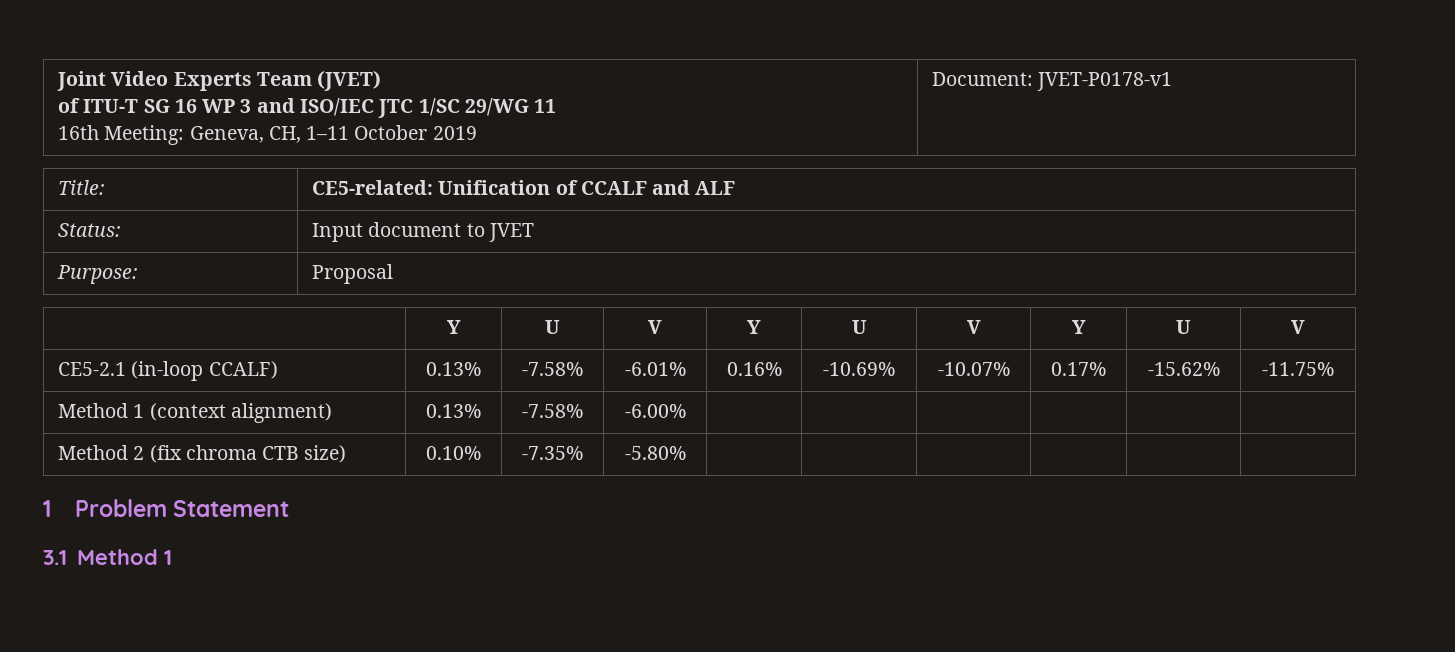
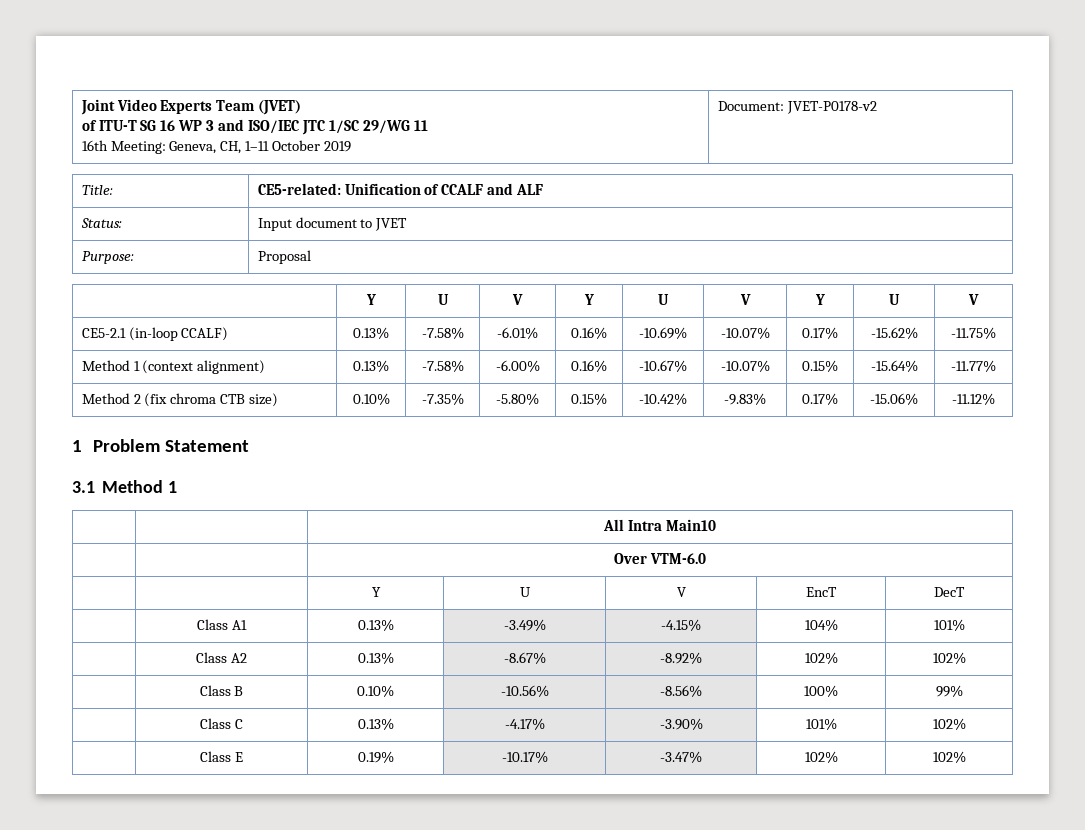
[1037,72,1173,91] JVET-P0178-v1 -> [786,101,877,114] JVET-P0178-v2
(686, 411) | | | | | -> [571,360,607,372] [639,360,687,372] [720,360,770,372] [802,360,838,372] [870,360,918,372] [951,360,996,372] 0.16% | -10.67% | -10.07% | 0.15% | -15.64% | -11.77%
(686, 453) | | | | | -> [571,393,607,405] [639,393,687,405] [724,393,767,405] [802,393,838,405] [870,393,918,405] [952,393,995,405] 0.15% | -10.42% | -9.83% | 0.17% | -15.06% | -11.12%
(172, 557) none -> [603,519,716,531] [614,553,706,564] [371,587,381,597] [519,587,531,597] [676,587,686,597] [806,587,838,597] [934,587,966,597] [197,619,247,630] [357,619,394,631] [503,619,546,631] [661,619,702,631] [804,619,838,631] [933,619,965,631] [196,652,247,663] [357,652,394,664] [503,652,546,664] [660,652,703,664] [804,652,838,664] [932,652,966,664] [199,685,244,696] [357,685,394,697] [500,685,549,697] [660,685,703,697] [804,685,839,697] [935,685,963,697] [200,718,243,729] [357,718,394,730] [504,718,545,730] [659,718,703,730] [805,718,837,730] [932,718,966,730] [200,751,243,762] [357,751,394,763] [501,751,548,763] [660,751,703,763] [804,751,838,763] [932,751,966,763] // | | All Intra Main10 // | | Over VTM-6.0 // | | Y | U | V | EncT | DecT // | Class A1 | 0.13% | -3.49% | -4.15% | 104% | 101% // | Class A2 | 0.13% | -8.67% | -8.92% | 102% | 102% // | Class B | 0.10% | -10.56% | -8.56% | 100% | 99% // | Class C | 0.13% | -4.17% | -3.90% | 101% | 102% // | Class E | 0.19% | -10.17% | -3.47% | 102% | 102%

